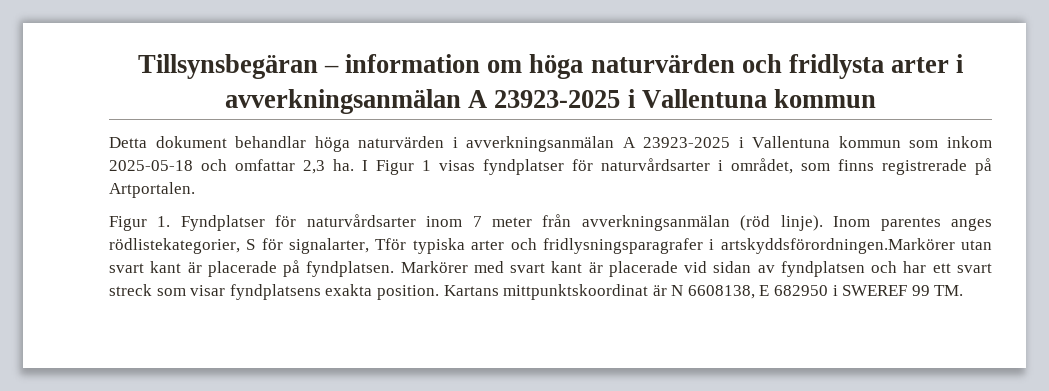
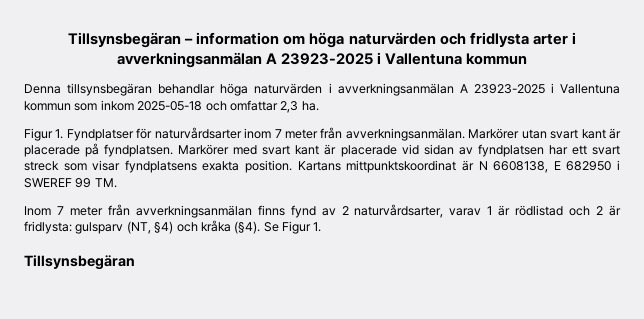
[109,136,227,148] Detta dokument -> [24,83,153,96] Denna tillsynsbegäran
[362,158,992,175] [109,182,195,198] I Figur 1 visas fyndplatser för naturvårdsarter i området, som finns registrerade på Artportalen. -> (319, 106) none
[581,215,993,231] [109,238,955,254] avverkningsanmälan (röd linje). Inom parentes anges rödlistekategorier, S för signalarter, Tför typiska arter och fridlysningsparagrafer i artskyddsförordningen.Markörer -> [345,128,520,141] avverkningsanmälan. Markörer
[871,261,898,273] och -> (544, 150) none
(964, 290) none -> [24,204,621,218] [24,220,322,234] [24,255,135,270] // Inom 7 meter från avverkningsanmälan finns fynd av 2 naturvårdsarter, varav 1 är rödlistad och 2 är fridlysta: gulsparv (NT, §4) och kråka (§4). Se Figur 1. // Tillsynsbegäran

